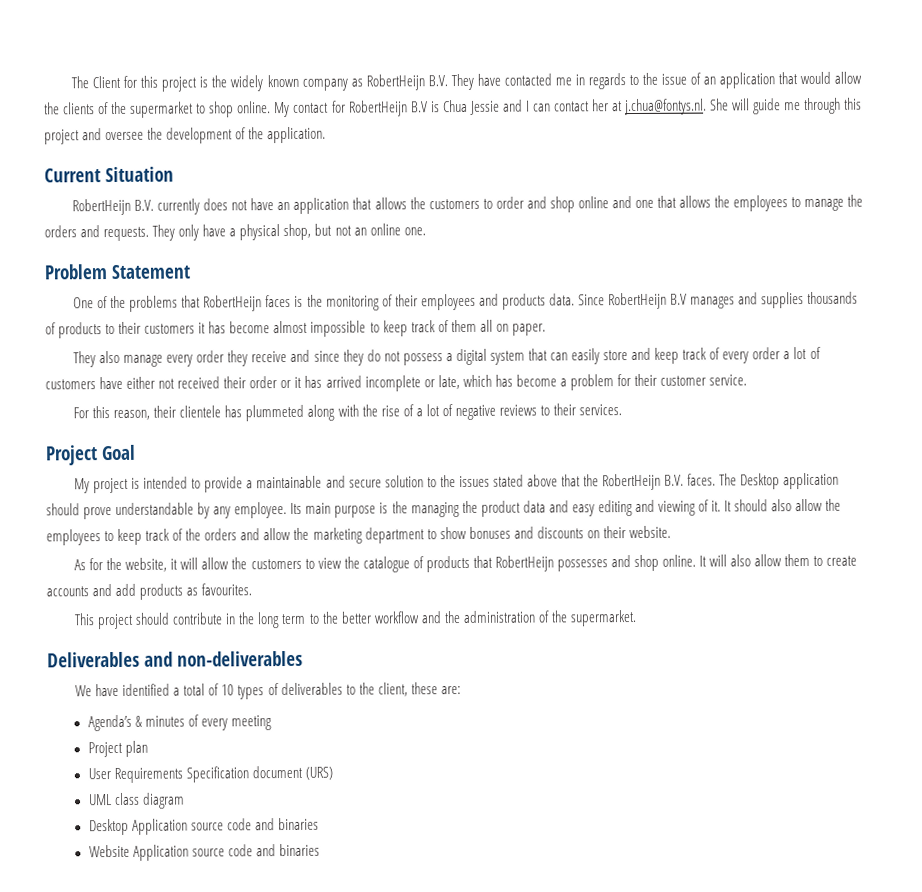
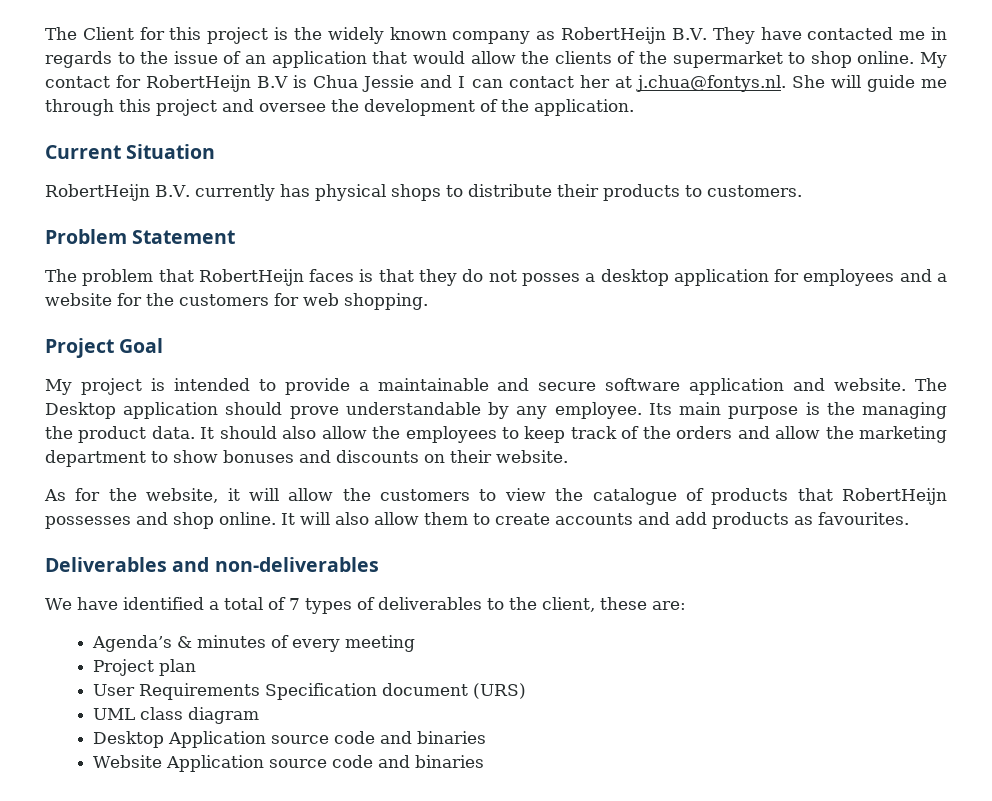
[203,194,864,214] [44,223,426,242] [44,264,192,280] [73,291,859,312] [45,319,546,339] [73,346,821,368] [45,373,748,392] [73,403,623,422] does not have an application that allows the customers to order and shop online and one that allows the employees to manage the orders and requests. They only have a physical shop, but not an online one. // Problem Statement // One of the problems that RobertHeijn faces is the monitoring of their employees and products data. Since RobertHeijn B.V manages and supplies thousands of products to their customers it has become almost impossible to keep track of them all on paper. // They also manage every order they receive and since they do not possess a digital system that can easily store and keep track of every order a lot of customers have either not received their order or it has arrived incomplete or late, which has become a problem for their customer service. // For this reason, their clientele has plummeted along with the rise of a lot of negative reviews to their services. -> [279,184,802,201] [45,229,236,244] [45,269,947,286] [45,293,428,310] has physical shops to distribute their products to customers. // Problem Statement // The problem that RobertHeijn faces is that they do not posses a desktop application for employees and a website for the customers for web shopping.
[384,473,717,491] solution to the issues stated above that the RobertHeijn B.V. faces. -> [605,378,907,395] software application and website.
[522,499,722,517] data and easy editing and viewing of it. -> [151,426,195,439] data.
[74,609,637,630] // This project should contribute in the long term to the better workflow and the administration of the supermarket. -> (909, 518) none
[221,684,235,696] 10 -> [288,598,300,610] 7

